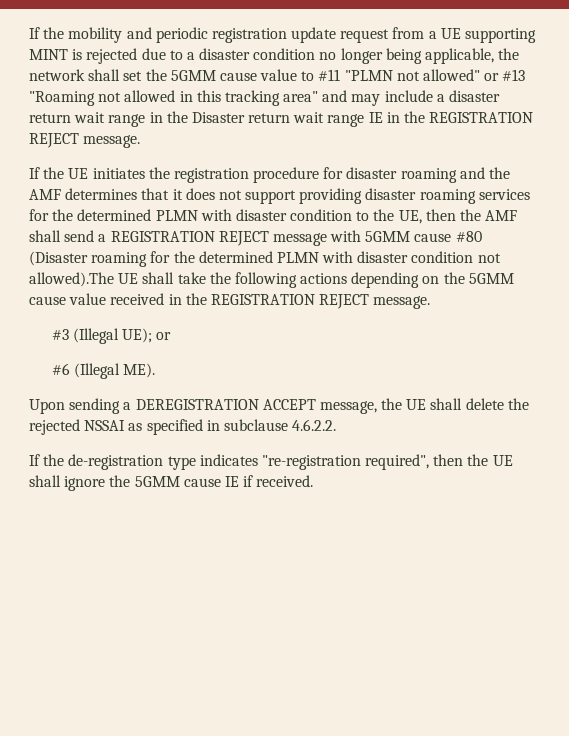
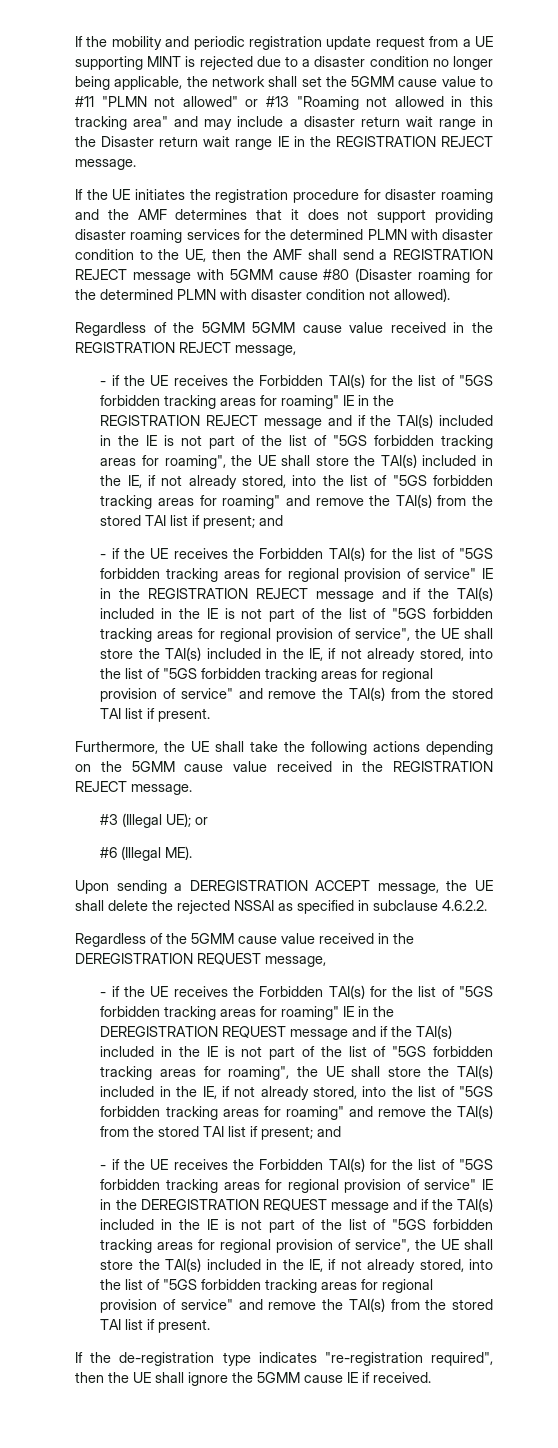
[29,272,114,287] allowed).The -> [394,288,450,302] [75,322,493,336] [75,342,296,356] [100,374,493,388] [100,395,395,409] [100,414,494,429] [100,435,493,449] [100,454,493,469] [100,475,493,489] [100,494,494,509] [100,515,284,529] [100,547,493,561] [100,568,493,582] [100,587,493,602] [100,608,493,622] [100,628,493,642] [100,647,493,662] [100,668,434,682] [100,687,493,702] [100,708,211,722] [75,741,185,754] allowed). // Regardless of the 5GMM 5GMM cause value received in the REGISTRATION REJECT message, // - if the UE receives the Forbidden TAI(s) for the list of "5GS forbidden tracking areas for roaming" IE in the REGISTRATION REJECT message and if the TAI(s) included in the IE is not part of the list of "5GS forbidden tracking areas for roaming", the UE shall store the TAI(s) included in the IE, if not already stored, into the list of "5GS forbidden tracking areas for roaming" and remove the TAI(s) from the stored TAI list if present; and // - if the UE receives the Forbidden TAI(s) for the list of "5GS forbidden tracking areas for regional provision of service" IE in the REGISTRATION REJECT message and if the TAI(s) included in the IE is not part of the list of "5GS forbidden tracking areas for regional provision of service", the UE shall store the TAI(s) included in the IE, if not already stored, into the list of "5GS forbidden tracking areas for regional provision of service" and remove the TAI(s) from the stored TAI list if present. // Furthermore, the
(337, 425) none -> [75,933,414,947] [75,953,326,967] [100,985,493,999] [100,1006,395,1020] [100,1025,453,1040] [100,1046,493,1060] [100,1065,494,1080] [100,1086,494,1100] [100,1105,493,1120] [100,1126,342,1140] [100,1158,493,1172] [100,1179,493,1193] [100,1198,493,1213] [100,1219,493,1233] [100,1239,493,1253] [100,1258,493,1273] [100,1279,434,1293] [100,1298,493,1313] [100,1319,211,1333] // Regardless of the 5GMM cause value received in the DEREGISTRATION REQUEST message, // - if the UE receives the Forbidden TAI(s) for the list of "5GS forbidden tracking areas for roaming" IE in the DEREGISTRATION REQUEST message and if the TAI(s) included in the IE is not part of the list of "5GS forbidden tracking areas for roaming", the UE shall store the TAI(s) included in the IE, if not already stored, into the list of "5GS forbidden tracking areas for roaming" and remove the TAI(s) from the stored TAI list if present; and // - if the UE receives the Forbidden TAI(s) for the list of "5GS forbidden tracking areas for regional provision of service" IE in the DEREGISTRATION REQUEST message and if the TAI(s) included in the IE is not part of the list of "5GS forbidden tracking areas for regional provision of service", the UE shall store the TAI(s) included in the IE, if not already stored, into the list of "5GS forbidden tracking areas for regional provision of service" and remove the TAI(s) from the stored TAI list if present.

